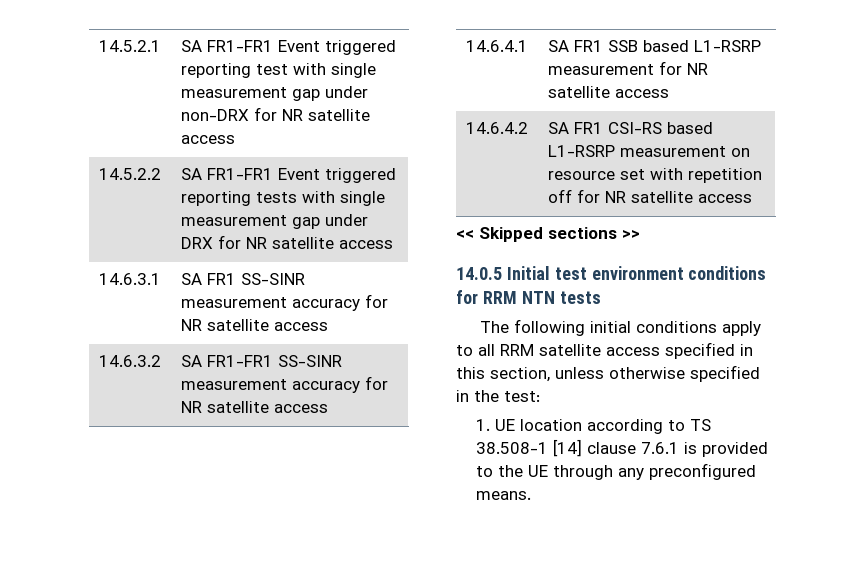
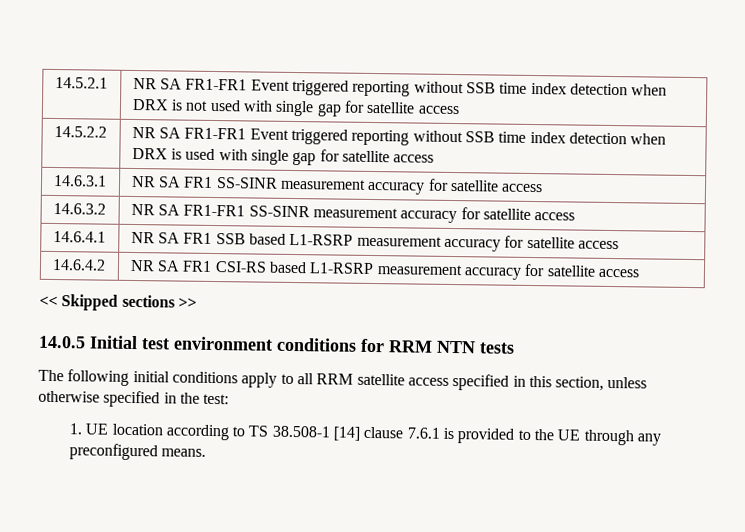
[180,40,396,55] [180,63,376,78] [180,86,368,101] [180,107,303,121] SA FR1-FR1 Event triggered reporting test with single measurement gap under non-DRX for NR -> [132,77,668,97] [131,98,365,117] NR SA FR1-FR1 Event triggered reporting without SSB time index detection when DRX is not used with single gap for
[180,168,396,183] [180,191,385,206] [180,214,368,229] [180,235,267,249] SA FR1-FR1 Event triggered reporting tests with single measurement gap under DRX for NR -> [131,126,667,146] [131,147,340,166] NR SA FR1-FR1 Event triggered reporting without SSB time index detection when DRX is used with single gap for
(161, 279) none -> [130,175,156,188] NR
[180,319,202,331] NR -> (449, 184) none
(161, 361) none -> [130,203,155,216] NR
[180,401,202,413] NR -> (481, 213) none
(528, 46) none -> [130,231,155,244] NR
[658,61,708,75] for NR -> [443,235,525,252] accuracy for
(528, 128) none -> [129,259,155,272] NR
[730,148,750,157] [547,168,762,183] [547,189,626,203] on resource set with repetition off for NR -> [463,263,546,280] accuracy for

